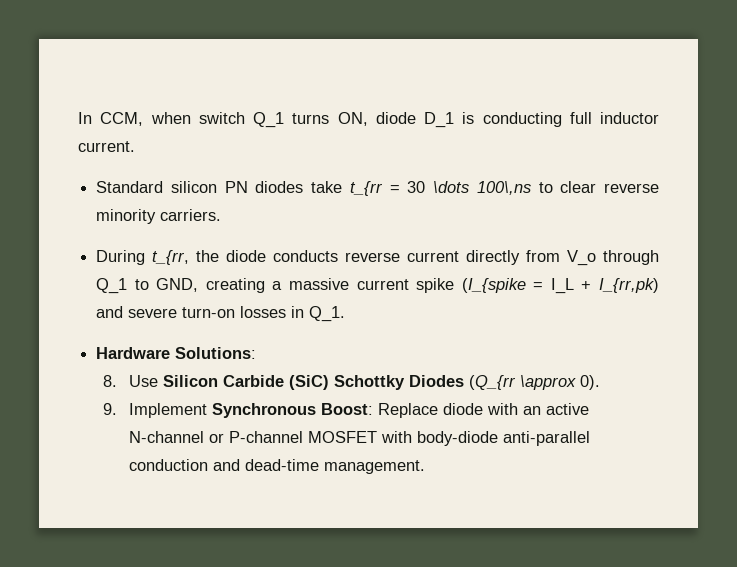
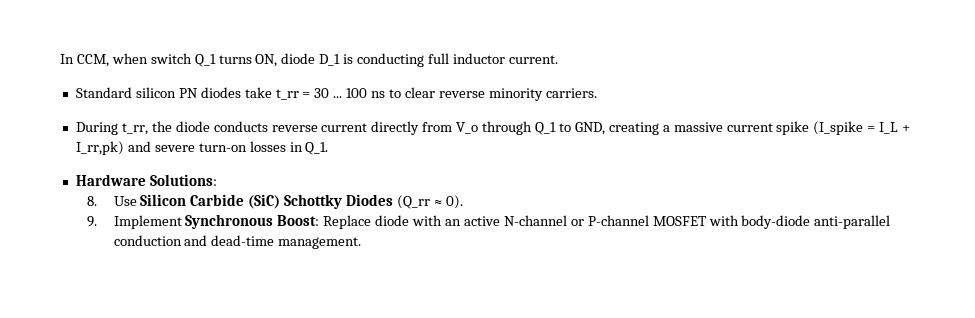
[349,181,383,196] t_{rr -> [275,89,299,100] t_rr
[433,181,531,195] \dots 100\,ns -> [333,88,386,98] ... 100 ns
[152,250,190,265] t_{rr, -> [121,123,148,135] t_rr,
[461,278,526,293] (I_{spike -> [813,121,864,135] (I_spike
[598,278,659,293] I_{rr,pk) -> [75,141,124,155] I_rr,pk)
[468,375,576,390] (Q_{rr \approx -> [397,195,442,209] (Q_rr ≈

